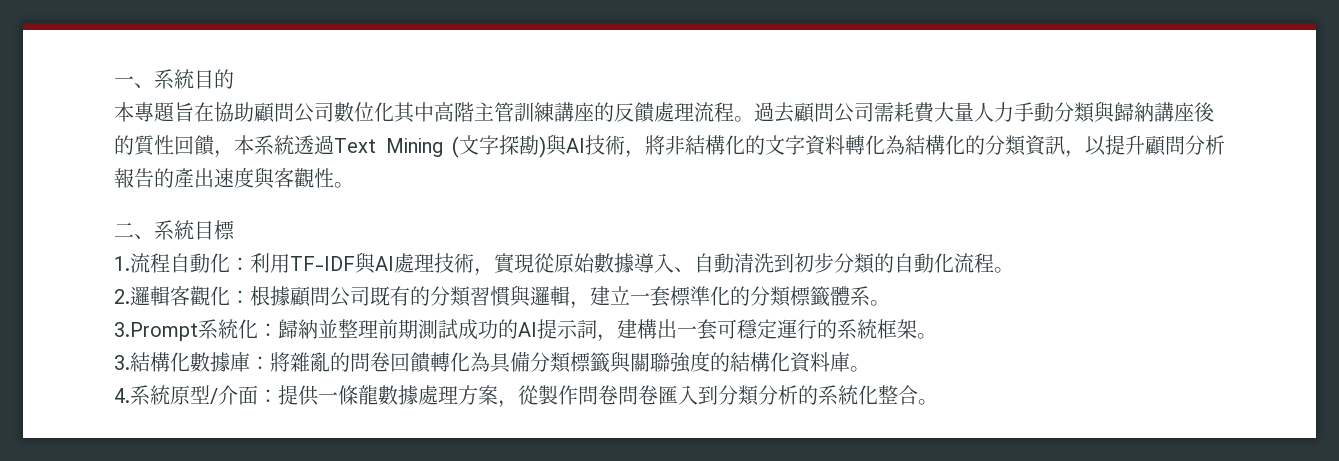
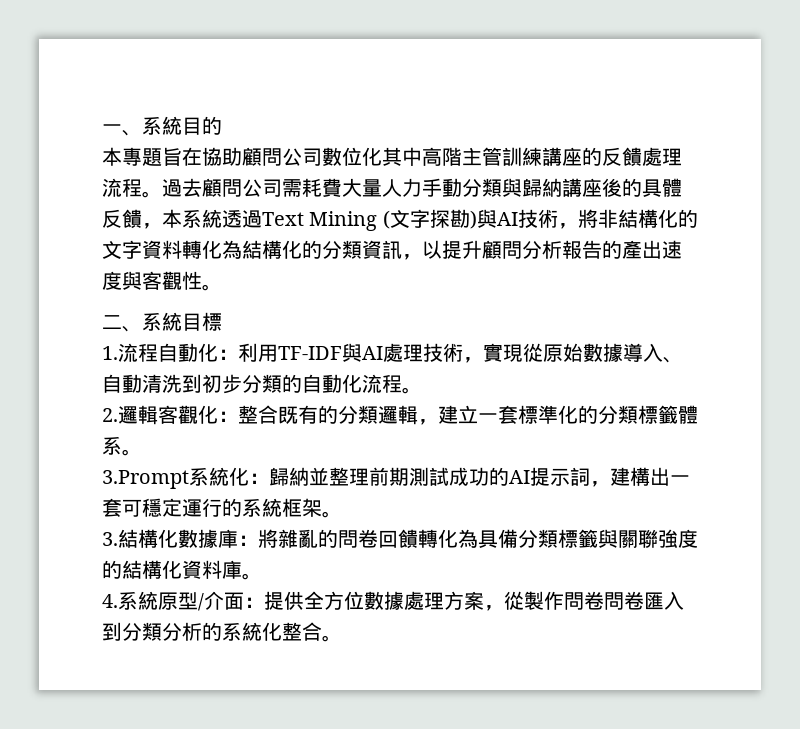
[134,135,194,156] 質性回 -> [642,178,682,197] [102,209,122,228] 具體反
[250,286,370,307] 根據顧問公司 -> [238,405,278,424] 整合
[470,285,531,307] 習慣與 -> (378, 414) none
[318,385,378,405] 一條龍 -> [304,591,364,610] 全方位

